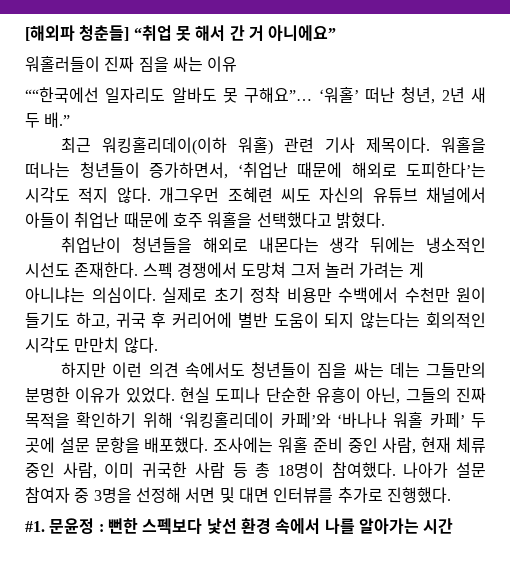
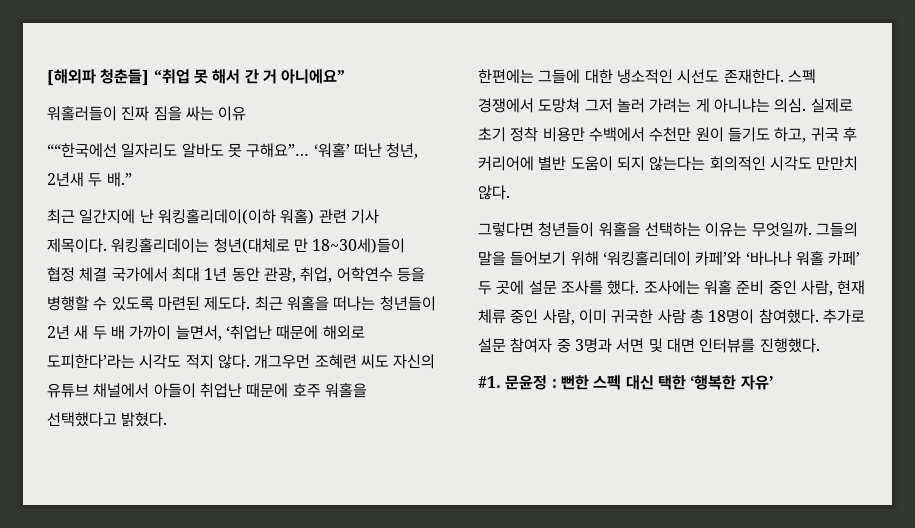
[441,87,486,103] 2년 새 -> [47,172,84,187] 2년새
(92, 145) none -> [79,209,154,224] 일간지에 난
[441,137,486,153] [25,162,228,179] 워홀을 떠나는 청년들이 증가하면서, -> [111,238,406,254] [47,267,425,283] [47,296,436,311] [47,325,222,341] 워킹홀리데이는 청년(대체로 만 18~30세)들이 협정 체결 국가에서 최대 1년 동안 관광, 취업, 어학연수 등을 병행할 수 있도록 마련된 제도다. 최근 워홀을 떠나는 청년들이 2년 새 두 배 가까이 늘면서,
[406,162,486,178] 도피한다’는 -> [47,354,135,369] 도피한다’라는
[61,237,416,253] 취업난이 청년들을 해외로 내몬다는 생각 뒤에는 -> [478,69,613,84] 한편에는 그들에 대한
[91,287,156,303] 의심이다. -> [774,98,807,113] 의심.
[61,362,487,378] [25,387,486,404] [25,412,137,428] 하지만 이런 의견 속에서도 청년들이 짐을 싸는 데는 그들만의 분명한 이유가 있었다. 현실 도피나 단순한 유흥이 아닌, 그들의 진짜 목적을 확인하기 -> [478,222,858,237] [478,251,567,266] 그렇다면 청년들이 워홀을 선택하는 이유는 무엇일까. 그들의 말을 들어보기
[94,437,209,453] 문항을 배포했다. -> [560,280,640,295] 조사를 했다.
[232,463,248,478] 등 -> (686, 316) none
[403,462,449,478] 나아가 -> [822,309,865,324] 추가로
[93,487,181,503] 3명을 선정해 -> [574,338,612,353] 3명과
[337,487,383,503] 추가로 -> (756, 345) none
[142,518,454,535] 스펙보다 낯선 환경 속에서 나를 알아가는 시간 -> [593,375,773,390] 스펙 대신 택한 ‘행복한 자유’

